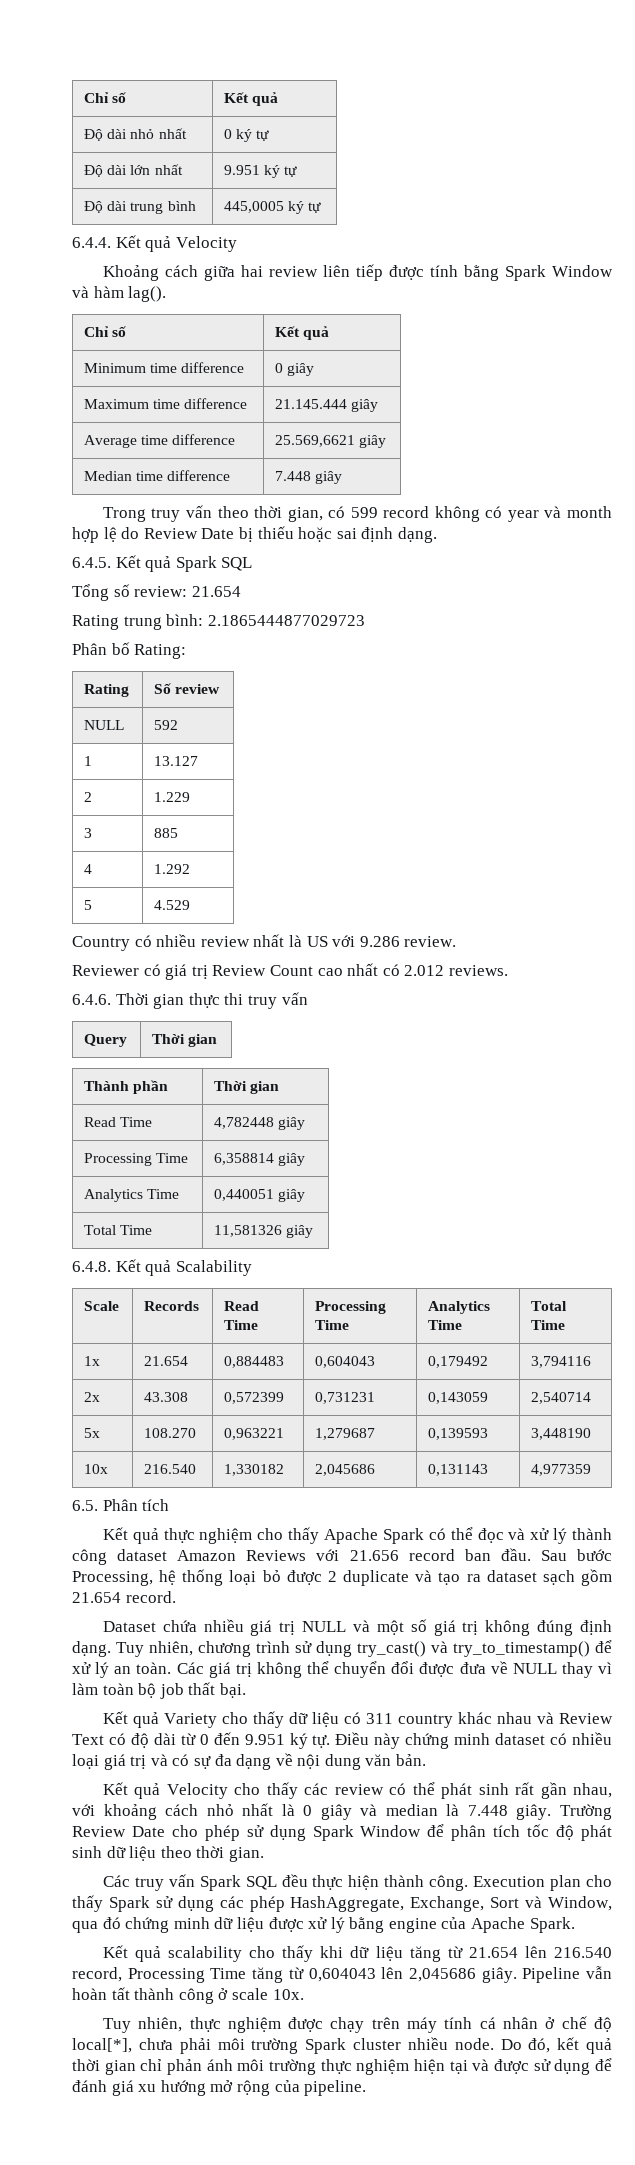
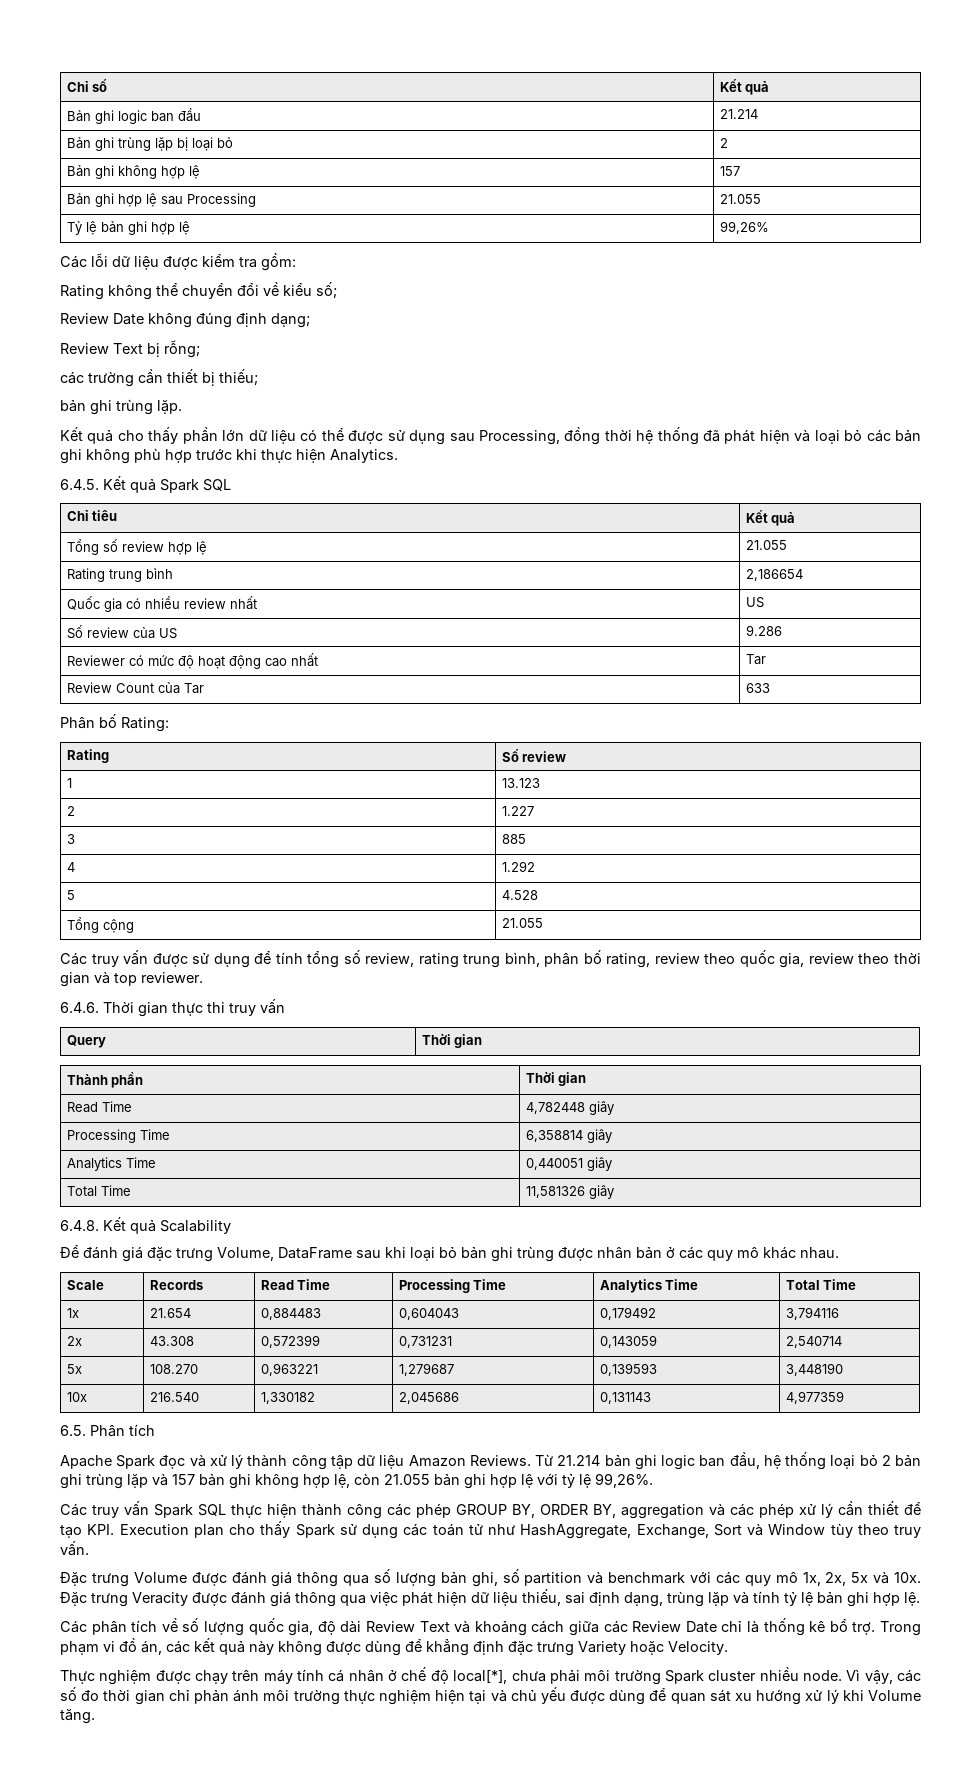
[84,92,127,103] [224,92,279,106] [84,128,187,141] [224,129,270,142] [84,164,183,177] [224,165,298,178] [84,201,196,214] [224,201,322,214] [72,235,237,252] [102,264,613,281] [72,286,167,302] [84,326,127,337] [275,326,330,340] [84,362,245,373] [275,363,315,376] [84,398,248,409] [275,399,379,412] [84,434,236,448] [275,435,387,448] [84,470,231,481] [275,471,343,484] [102,505,612,522] [72,526,437,543] Chỉ số | Kết quả // Độ dài nhỏ nhất | 0 ký tự // Độ dài lớn nhất | 9.951 ký tự // Độ dài trung bình | 445,0005 ký tự // 6.4.4. Kết quả Velocity // Khoảng cách giữa hai review liên tiếp được tính bằng Spark Window và hàm lag(). // Chỉ số | Kết quả // Minimum time difference | 0 giây // Maximum time difference | 21.145.444 giây // Average time difference | 25.569,6621 giây // Median time difference | 7.448 giây // Trong truy vấn theo thời gian, có 599 record không có year và month hợp lệ do Review Date bị thiếu hoặc sai định dạng. -> [66,79,108,92] [719,79,770,95] [66,108,201,124] [719,109,758,119] [66,137,233,151] [719,138,728,148] [66,165,200,179] [719,166,740,176] [66,193,256,207] [719,194,761,204] [66,221,190,235] [719,221,769,234] [60,253,296,271] [60,282,337,300] [60,312,310,328] [60,340,200,358] [60,369,258,387] [60,399,182,415] [60,427,921,445] [60,448,398,464] Chỉ số | Kết quả // Bản ghi logic ban đầu | 21.214 // Bản ghi trùng lặp bị loại bỏ | 2 // Bản ghi không hợp lệ | 157 // Bản ghi hợp lệ sau Processing | 21.055 // Tỷ lệ bản ghi hợp lệ | 99,26% // Các lỗi dữ liệu được kiểm tra gồm: // Rating không thể chuyển đổi về kiểu số; // Review Date không đúng định dạng; // Review Text bị rỗng; // các trường cần thiết bị thiếu; // bản ghi trùng lặp. // Kết quả cho thấy phần lớn dữ liệu có thể được sử dụng sau Processing, đồng thời hệ thống đã phát hiện và loại bỏ các bản ghi không phù hợp trước khi thực hiện Analytics.
[72,584,241,601] [72,614,365,630] // Tổng số review: 21.654 // Rating trung bình: 2.1865444877029723 -> [66,510,118,521] [745,510,796,526] [66,539,207,555] [745,540,787,550] [66,568,173,582] [745,569,803,581] [66,596,257,612] [745,597,764,608] [66,625,177,639] [745,625,782,636] [66,653,318,669] [745,654,766,665] [66,682,204,694] [745,683,770,693] // Chỉ tiêu | Kết quả // Tổng số review hợp lệ | 21.055 // Rating trung bình | 2,186654 // Quốc gia có nhiều review nhất | US // Số review của US | 9.286 // Reviewer có mức độ hoạt động cao nhất | Tar // Review Count của Tar | 633
[84,720,125,730] [154,720,179,730] // NULL | 592 -> (567, 756) none
[154,756,199,766] 13.127 -> [501,778,540,788] 13.123
[154,792,191,802] 1.229 -> [501,806,534,816] 1.227
[154,900,191,910] [72,934,457,951] [72,963,508,980] 4.529 // Country có nhiều review nhất là US với 9.286 review. // Reviewer có giá trị Review Count cao nhất có 2.012 reviews. -> [501,890,538,900] [66,917,134,933] [501,918,543,928] [60,950,921,968] [60,971,203,987] 4.528 // Tổng cộng | 21.055 // Các truy vấn được sử dụng để tính tổng số review, rating trung bình, phân bố rating, review theo quốc gia, review theo thời gian và top reviewer.
(252, 1268) none -> [60,1245,839,1262] // Để đánh giá đặc trưng Volume, DataFrame sau khi loại bỏ bản ghi trùng được nhân bản ở các quy mô khác nhau.
[102,1527,473,1544] Kết quả thực nghiệm cho thấy Apache Spark có thể -> [60,1455,156,1469] Apache Spark
[117,1548,613,1561] [72,1569,612,1586] [72,1591,176,1603] [102,1619,613,1636] [72,1640,612,1657] [72,1661,612,1678] [72,1682,246,1699] [102,1711,613,1728] [72,1732,612,1749] [72,1753,427,1770] [102,1782,612,1799] [72,1803,613,1820] [72,1824,612,1841] [72,1846,264,1862] dataset Amazon Reviews với 21.656 record ban đầu. Sau bước Processing, hệ thống loại bỏ được 2 duplicate và tạo ra dataset sạch gồm 21.654 record. // Dataset chứa nhiều giá trị NULL và một số giá trị không đúng định dạng. Tuy nhiên, chương trình sử dụng try_cast() và try_to_timestamp() để xử lý an toàn. Các giá trị không thể chuyển đổi được đưa về NULL thay vì làm toàn bộ job thất bại. // Kết quả Variety cho thấy dữ liệu có 311 country khác nhau và Review Text có độ dài từ 0 đến 9.951 ký tự. Điều này chứng minh dataset có nhiều loại giá trị và có sự đa dạng về nội dung văn bản. // Kết quả Velocity cho thấy các review có thể phát sinh rất gần nhau, với khoảng cách nhỏ nhất là 0 giây và median là 7.448 giây. Trường Review Date cho phép sử dụng Spark Window để phân tích tốc độ phát sinh dữ liệu theo thời gian. -> [330,1452,922,1470] [60,1473,653,1489] tập dữ liệu Amazon Reviews. Từ 21.214 bản ghi logic ban đầu, hệ thống loại bỏ 2 bản ghi trùng lặp và 157 bản ghi không hợp lệ, còn 21.055 bản ghi hợp lệ với tỷ lệ 99,26%.
[281,1874,308,1887] đều -> (226, 1510) none
[429,1875,469,1891] công. -> [347,1501,921,1519] [60,1524,115,1538] công các phép GROUP BY, ORDER BY, aggregation và các phép xử lý cần thiết để tạo KPI.
[249,1896,285,1912] phép -> [432,1523,515,1536] toán tử như
[548,1896,612,1911] [72,1917,575,1933] [102,1945,612,1962] [72,1966,612,1983] [72,1987,304,2004] [102,2017,221,2033] Window, qua đó chứng minh dữ liệu được xử lý bằng engine của Apache Spark. // Kết quả scalability cho thấy khi dữ liệu tăng từ 21.654 lên 216.540 record, Processing Time tăng từ 0,604043 lên 2,045686 giây. Pipeline vẫn hoàn tất thành công ở scale 10x. // Tuy nhiên, thực -> [768,1523,921,1538] [60,1541,89,1556] [60,1569,921,1587] [60,1589,920,1607] [60,1618,922,1636] [60,1638,728,1656] [60,1670,95,1684] Window tùy theo truy vấn. // Đặc trưng Volume được đánh giá thông qua số lượng bản ghi, số partition và benchmark với các quy mô 1x, 2x, 5x và 10x. Đặc trưng Veracity được đánh giá thông qua việc phát hiện dữ liệu thiếu, sai định dạng, trùng lặp và tính tỷ lệ bản ghi hợp lệ. // Các phân tích về số lượng quốc gia, độ dài Review Text và khoảng cách giữa các Review Date chỉ là thống kê bổ trợ. Trong phạm vi đồ án, các kết quả này không được dùng để khẳng định đặc trưng Variety hoặc Velocity. // Thực
[500,2037,612,2054] Do đó, kết quả -> [846,1669,921,1684] [60,1687,100,1701] Vì vậy, các số đo
[494,2058,613,2075] [72,2080,367,2096] được sử dụng để đánh giá xu hướng mở rộng của pipeline. -> [510,1687,922,1705] [60,1709,95,1724] chủ yếu được dùng để quan sát xu hướng xử lý khi Volume tăng.

